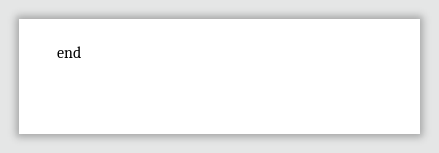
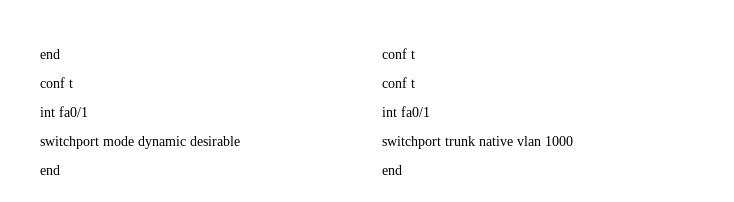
[57,46,81,58] end -> [40,49,60,59] [40,77,73,88] [40,106,88,117] [40,136,240,149] [40,165,60,175] [382,48,415,59] [382,77,415,88] [382,106,430,117] [382,136,573,149] [382,165,402,175] end // conf t // int fa0/1 // switchport mode dynamic desirable // end // conf t // conf t // int fa0/1 // switchport trunk native vlan 1000 // end

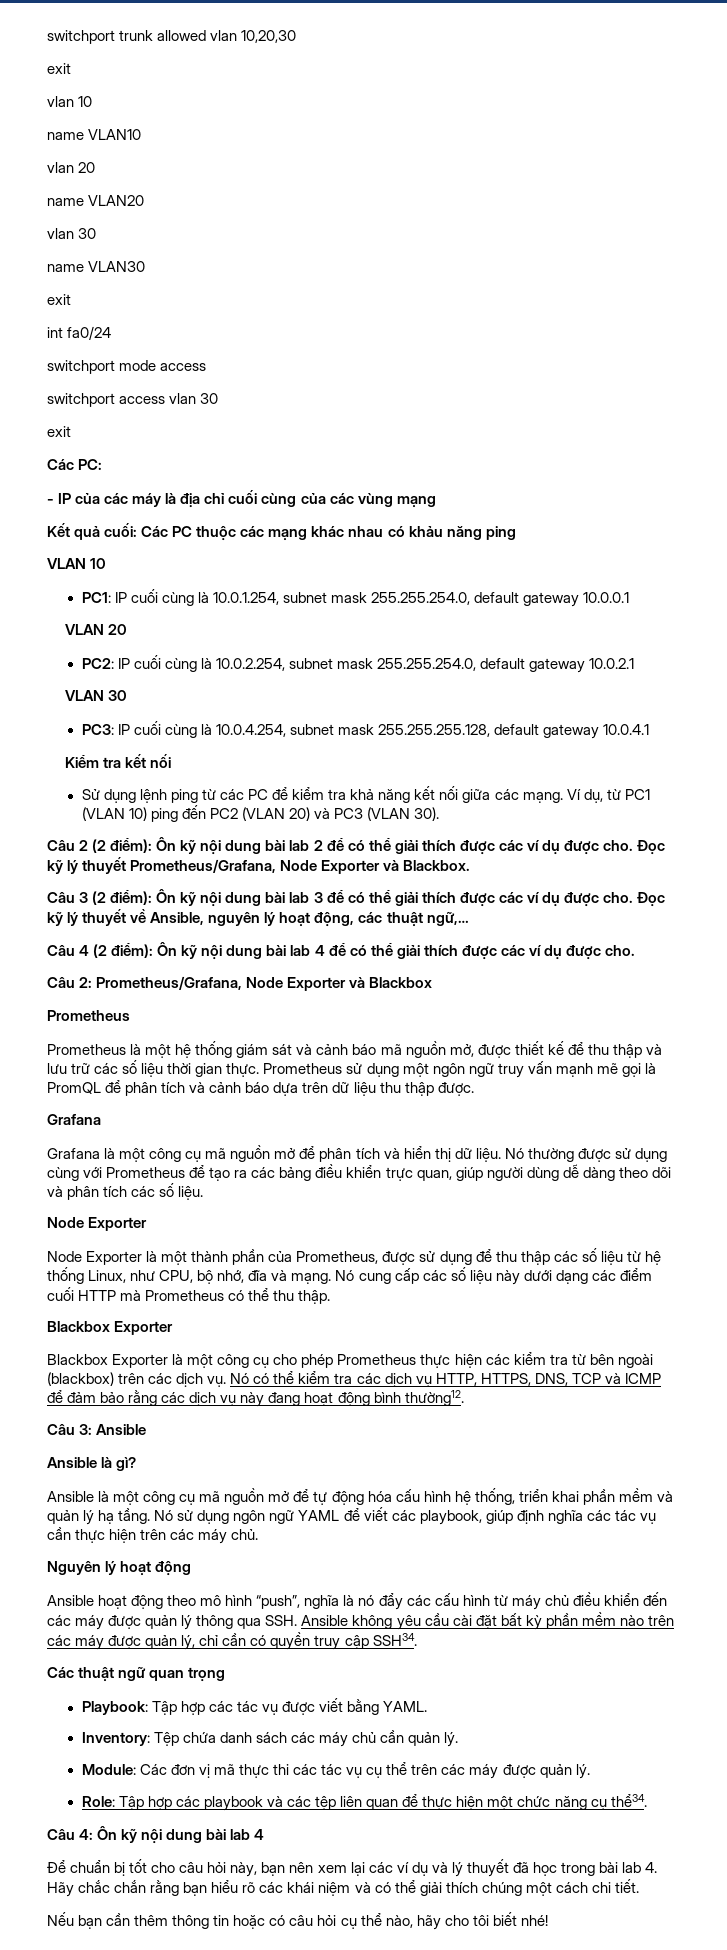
[40,49,60,59] [40,77,73,88] [40,106,88,117] end // conf t // int fa0/1 -> [47,30,297,44] [47,63,71,74] [47,96,93,107] [47,129,142,140] [47,162,96,173] [47,195,145,206] [47,228,97,239] [47,261,146,272] [47,294,71,305] [47,326,112,340] switchport trunk allowed vlan 10,20,30 // exit // vlan 10 // name VLAN10 // vlan 20 // name VLAN20 // vlan 30 // name VLAN30 // exit // int fa0/24
[138,136,240,149] [40,165,60,175] [382,48,415,59] [382,77,415,88] [382,106,430,117] [382,136,573,149] [382,165,402,175] dynamic desirable // end // conf t // conf t // int fa0/1 // switchport trunk native vlan 1000 // end -> [160,363,207,371] [47,393,219,407] [47,426,71,437] [47,459,103,470] [47,490,436,508] [47,523,516,541] [47,558,107,569] [81,589,630,607] [65,624,128,635] [81,655,635,673] [65,690,128,701] [81,721,650,739] [65,754,172,768] [81,786,650,803] [81,805,440,822] [47,837,666,855] [47,857,471,874] [47,889,666,907] [47,909,469,927] [47,942,636,960] [47,976,433,991] [47,1010,130,1021] [47,1041,662,1058] [47,1060,656,1078] [47,1080,474,1096] [47,1114,101,1125] [47,1145,667,1162] [47,1164,671,1181] [47,1183,204,1200] [47,1217,148,1231] [47,1248,661,1265] [47,1267,652,1285] [47,1287,331,1304] [47,1321,174,1335] [47,1352,653,1368] [47,1371,661,1387] [47,1390,464,1407] [47,1424,147,1435] [47,1457,137,1471] [47,1488,673,1505] [47,1507,656,1525] [47,1527,259,1544] [47,1561,192,1576] [47,1592,667,1610] [47,1612,674,1630] [47,1632,417,1650] [47,1666,226,1682] [81,1698,428,1715] [81,1730,459,1747] [81,1762,590,1779] [81,1794,647,1811] [47,1826,265,1844] [47,1859,658,1877] [47,1879,639,1897] [47,1912,548,1930] access // switchport access vlan 30 // exit // Các PC: // - IP của các máy là địa chỉ cuối cùng của các vùng mạng // Kết quả cuối: Các PC thuộc các mạng khác nhau có khảu năng ping // VLAN 10 // PC1: IP cuối cùng là 10.0.1.254, subnet mask 255.255.254.0, default gateway 10.0.0.1 // VLAN 20 // PC2: IP cuối cùng là 10.0.2.254, subnet mask 255.255.254.0, default gateway 10.0.2.1 // VLAN 30 // PC3: IP cuối cùng là 10.0.4.254, subnet mask 255.255.255.128, default gateway 10.0.4.1 // Kiểm tra kết nối // Sử dụng lệnh ping từ các PC để kiểm tra khả năng kết nối giữa các mạng. Ví dụ, từ PC1 (VLAN 10) ping đến PC2 (VLAN 20) và PC3 (VLAN 30). // Câu 2 (2 điểm): Ôn kỹ nội dung bài lab 2 để có thể giải thích được các ví dụ được cho. Đọc kỹ lý thuyết Prometheus/Grafana, Node Exporter và Blackbox. // Câu 3 (2 điểm): Ôn kỹ nội dung bài lab 3 để có thể giải thích được các ví dụ được cho. Đọc kỹ lý thuyết về Ansible, nguyên lý hoạt động, các thuật ngữ,… // Câu 4 (2 điểm): Ôn kỹ nội dung bài lab 4 để có thể giải thích được các ví dụ được cho. // Câu 2: Prometheus/Grafana, Node Exporter và Blackbox // Prometheus // Prometheus là một hệ thống giám sát và cảnh báo mã nguồn mở, được thiết kế để thu thập và lưu trữ các số liệu thời gian thực. Prometheus sử dụng một ngôn ngữ truy vấn mạnh mẽ gọi là PromQL để phân tích và cảnh báo dựa trên dữ liệu thu thập được. // Grafana // Grafana là một công cụ mã nguồn mở để phân tích và hiển thị dữ liệu. Nó thường được sử dụng cùng với Prometheus để tạo ra các bảng điều khiển trực quan, giúp người dùng dễ dàng theo dõi và phân tích các số liệu. // Node Exporter // Node Exporter là một thành phần của Prometheus, được sử dụng để thu thập các số liệu từ hệ thống Linux, như CPU, bộ nhớ, đĩa và mạng. Nó cung cấp các số liệu này dưới dạng các điểm cuối HTTP mà Prometheus có thể thu thập. // Blackbox Exporter // Blackbox Exporter là một công cụ cho phép Prometheus thực hiện các kiểm tra từ bên ngoài (blackbox) trên các dịch vụ. Nó có thể kiểm tra các dịch vụ HTTP, HTTPS, DNS, TCP và ICMP để đảm bảo rằng các dịch vụ này đang hoạt động bình thường12. // Câu 3: Ansible // Ansible là gì? // Ansible là một công cụ mã nguồn mở để tự động hóa cấu hình hệ thống, triển khai phần mềm và quản lý hạ tầng. Nó sử dụng ngôn ngữ YAML để viết các playbook, giúp định nghĩa các tác vụ cần thực hiện trên các máy chủ. // Nguyên lý hoạt động // Ansible hoạt động theo mô hình “push”, nghĩa là nó đẩy các cấu hình từ máy chủ điều khiển đến các máy được quản lý thông qua SSH. Ansible không yêu cầu cài đặt bất kỳ phần mềm nào trên các máy được quản lý, chỉ cần có quyền truy cập SSH34. // Các thuật ngữ quan trọng // Playbook: Tập hợp các tác vụ được viết bằng YAML. // Inventory: Tệp chứa danh sách các máy chủ cần quản lý. // Module: Các đơn vị mã thực thi các tác vụ cụ thể trên các máy được quản lý. // Role: Tập hợp các playbook và các tệp liên quan để thực hiện một chức năng cụ thể34. // Câu 4: Ôn kỹ nội dung bài lab 4 // Để chuẩn bị tốt cho câu hỏi này, bạn nên xem lại các ví dụ và lý thuyết đã học trong bài lab 4. Hãy chắc chắn rằng bạn hiểu rõ các khái niệm và có thể giải thích chúng một cách chi tiết. // Nếu bạn cần thêm thông tin hoặc có câu hỏi cụ thể nào, hãy cho tôi biết nhé!

